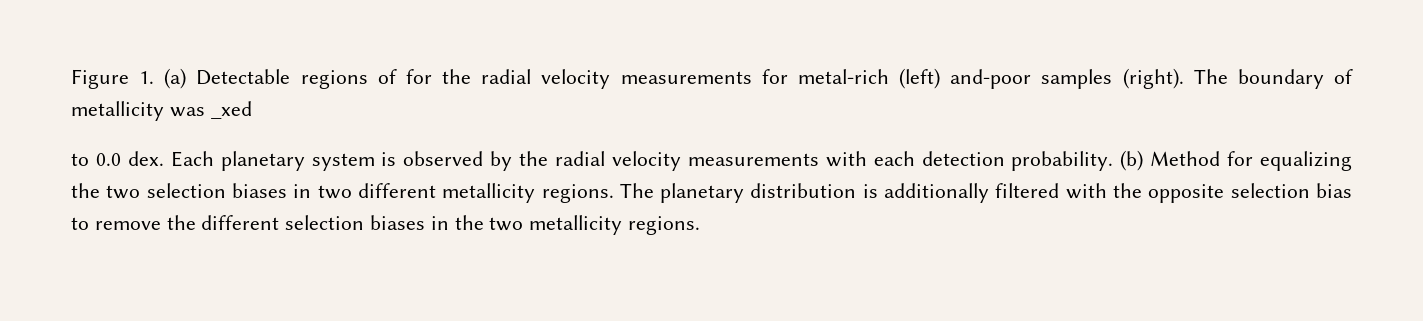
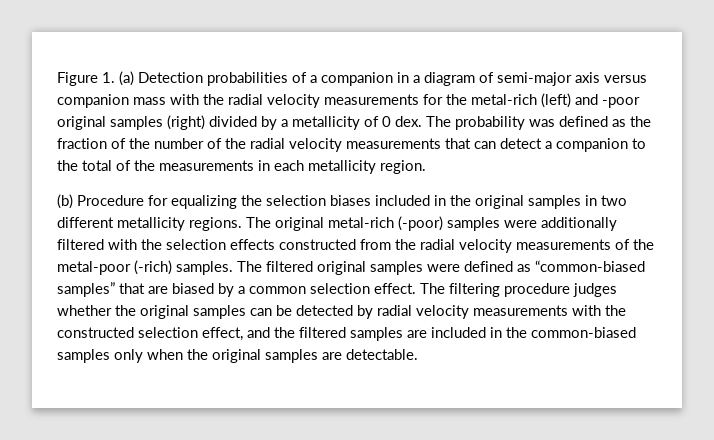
[196,69,432,89] Detectable regions of for -> [138,72,647,86] [57,94,199,108] Detection probabilities of a companion in a diagram of semi-major axis versus companion mass with
(788, 76) none -> [446,94,467,105] the
[950,68,1353,89] [71,101,252,121] [71,150,1221,171] and-poor samples (right). The boundary of metallicity was _xed // to 0.0 dex. Each planetary system is observed by the radial velocity measurements with each detection probability. (b) Method -> [575,94,640,108] [57,115,651,130] [57,138,646,152] [57,160,426,174] [57,194,144,209] and -poor original samples (right) divided by a metallicity of 0 dex. The probability was defined as the fraction of the number of the radial velocity measurements that can detect a companion to the total of the measurements in each metallicity region. // (b) Procedure
[106,183,287,199] two selection biases -> [266,195,581,209] selection biases included in the original samples
[660,183,1352,203] [71,215,701,235] planetary distribution is additionally filtered with the opposite selection bias to remove the different selection biases in the two metallicity regions. -> [275,216,617,231] [57,239,654,253] [57,260,645,275] [57,282,617,297] [57,305,626,319] [57,327,636,341] [57,349,418,363] original metal-rich (-poor) samples were additionally filtered with the selection effects constructed from the radial velocity measurements of the metal-poor (-rich) samples. The filtered original samples were defined as “common-biased samples” that are biased by a common selection effect. The filtering procedure judges whether the original samples can be detected by radial velocity measurements with the constructed selection effect, and the filtered samples are included in the common-biased samples only when the original samples are detectable.

